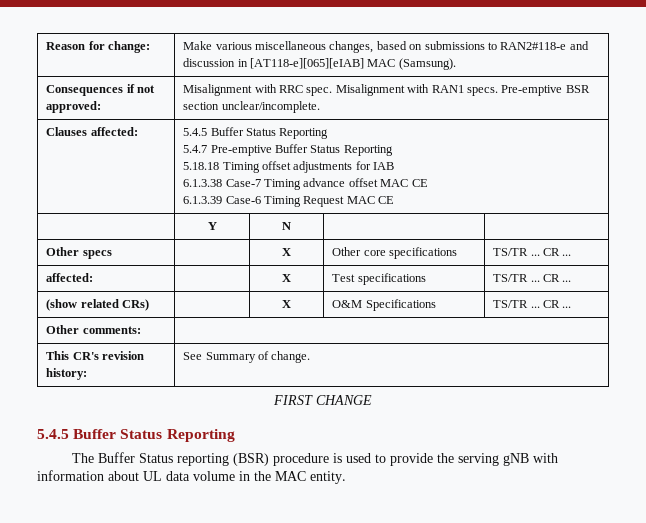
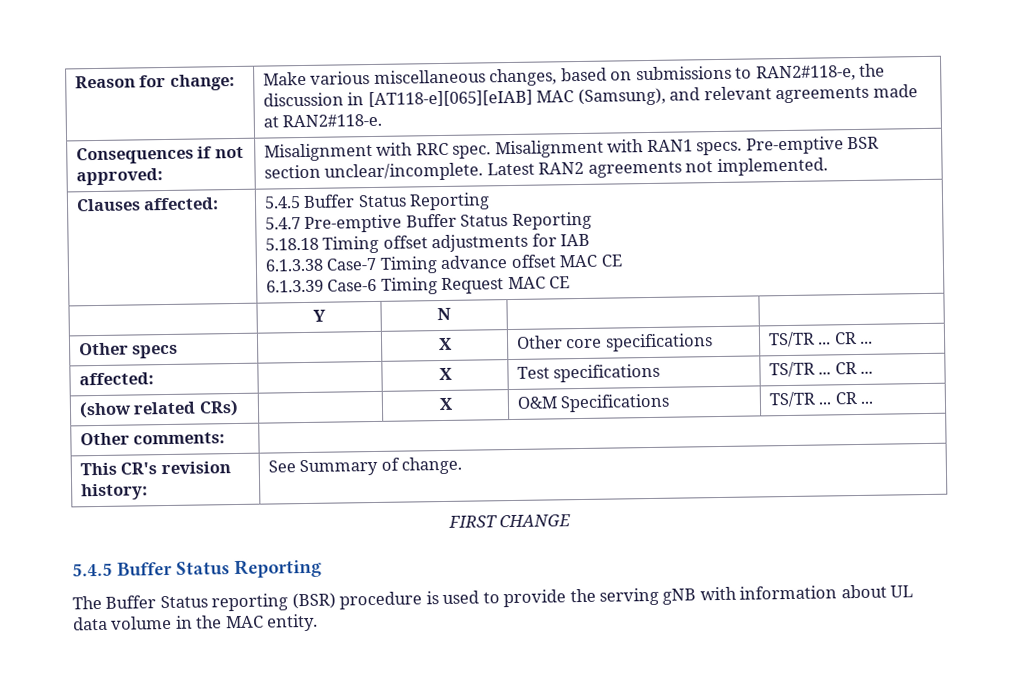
[500,41,589,50] RAN2#118-e and -> [755,63,885,82] RAN2#118-e, the
[398,58,456,70] (Samsung). -> [577,84,918,107] [262,113,383,128] (Samsung), and relevant agreements made at RAN2#118-e.
(320, 107) none -> [486,157,828,178] Latest RAN2 agreements not implemented.

